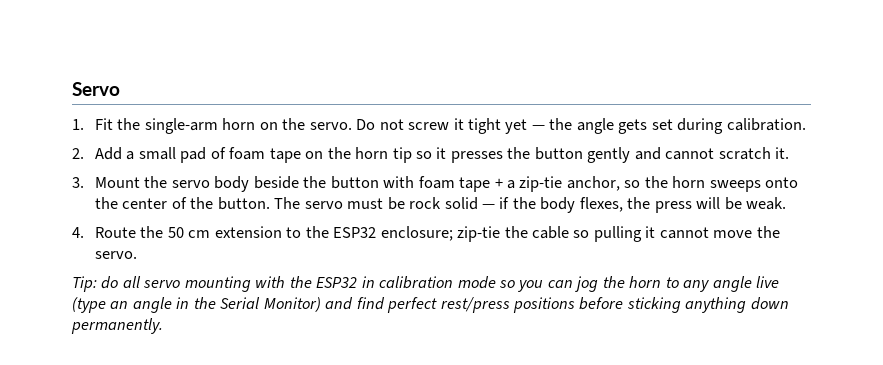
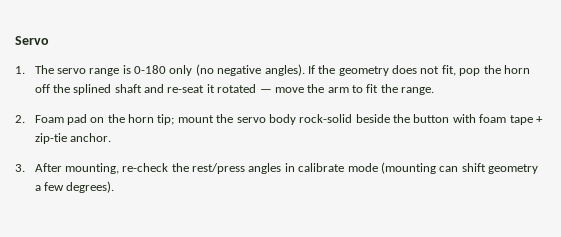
[95,118,806,134] [72,147,790,163] [72,177,141,188] Fit the single-arm horn on the servo. Do not screw it tight yet — the angle gets set during calibration. // 2. Add a small pad of foam tape on the horn tip so it presses the button gently and cannot scratch it. // 3. Mount -> [34,64,530,76] [34,84,435,95] [15,114,214,125] The servo range is 0-180 only (no negative angles). If the geometry does not fit, pop the horn off the splined shaft and re-seat it rotated — move the arm to fit the range. // 2. Foam pad on the horn tip; mount
(250, 184) none -> [299,114,353,123] rock-solid
[507,176,799,192] [95,197,787,213] [72,226,780,242] [95,251,138,259] [72,276,780,292] [72,297,789,313] [71,318,163,334] a zip-tie anchor, so the horn sweeps onto the center of the button. The servo must be rock solid — if the body flexes, the press will be weak. // 4. Route the 50 cm extension to the ESP32 enclosure; zip-tie the cable so pulling it cannot move the servo. // Tip: do all servo mounting with the ESP32 in calibration mode so you can jog the horn to any angle live (type an angle in the Serial Monitor) and find perfect rest/press positions before sticking anything down permanently. -> [34,133,111,144] [15,162,539,174] [34,181,115,193] zip-tie anchor. // 3. After mounting, re-check the rest/press angles in calibrate mode (mounting can shift geometry a few degrees).

